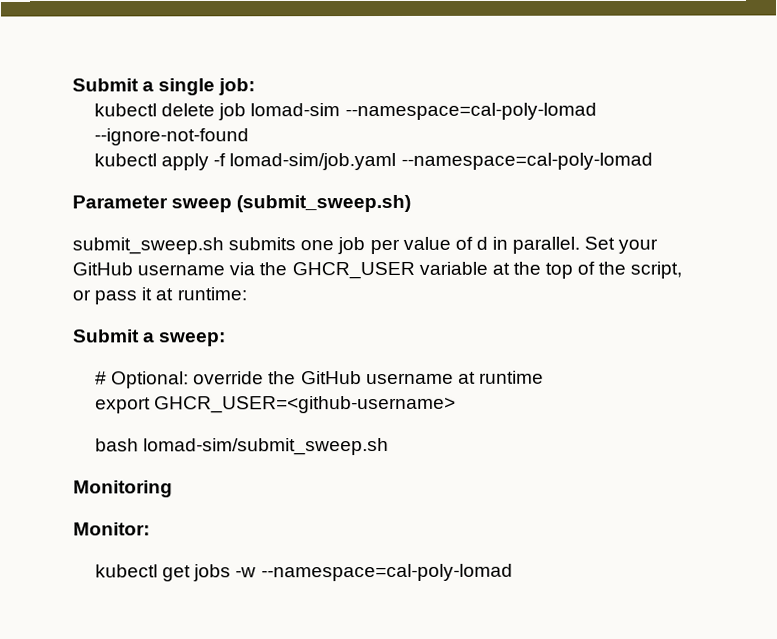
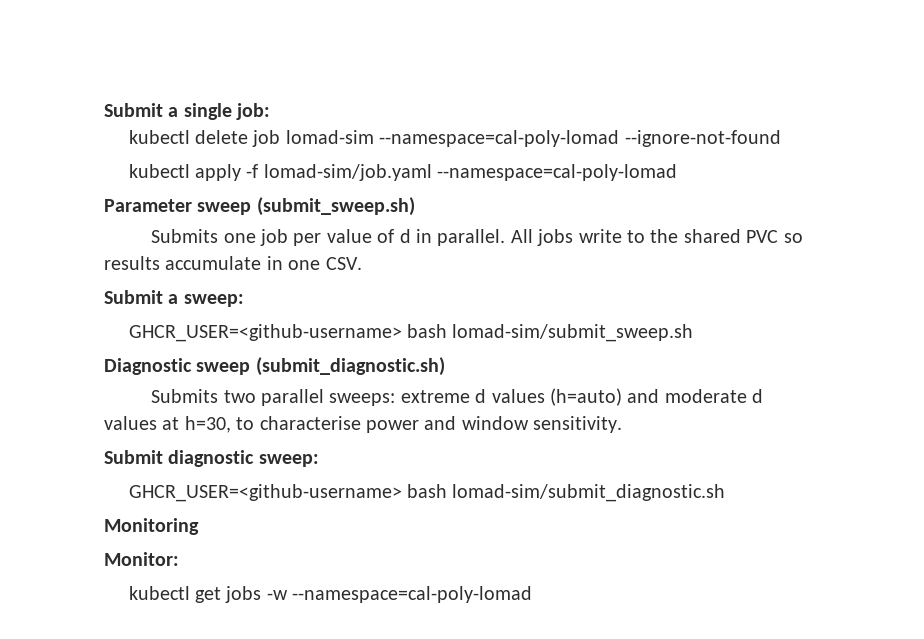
[72,237,297,255] submit_sweep.sh submits -> [151,229,219,243] Submits
[584,236,659,254] [72,261,683,280] [72,287,247,305] [73,329,227,347] [95,370,544,389] [95,395,457,414] Set your GitHub username via the GHCR_USER variable at the top of the script, or pass it at runtime: // Submit a sweep: // # Optional: override the GitHub username at runtime // export GHCR_USER=<github-username> // -> [510,229,803,246] [104,256,362,270] [104,290,244,307] [128,324,402,342] All jobs write to the shared PVC so results accumulate in one CSV. // Submit a sweep: // GHCR_USER=<github-username>
(390, 446) none -> [104,357,445,376] [151,388,764,406] [104,416,623,433] [104,450,319,467] [128,484,726,502] // Diagnostic sweep (submit_diagnostic.sh) // Submits two parallel sweeps: extreme d values (h=auto) and moderate d values at h=30, to characterise power and window sensitivity. // Submit diagnostic sweep: // GHCR_USER=<github-username> bash lomad-sim/submit_diagnostic.sh

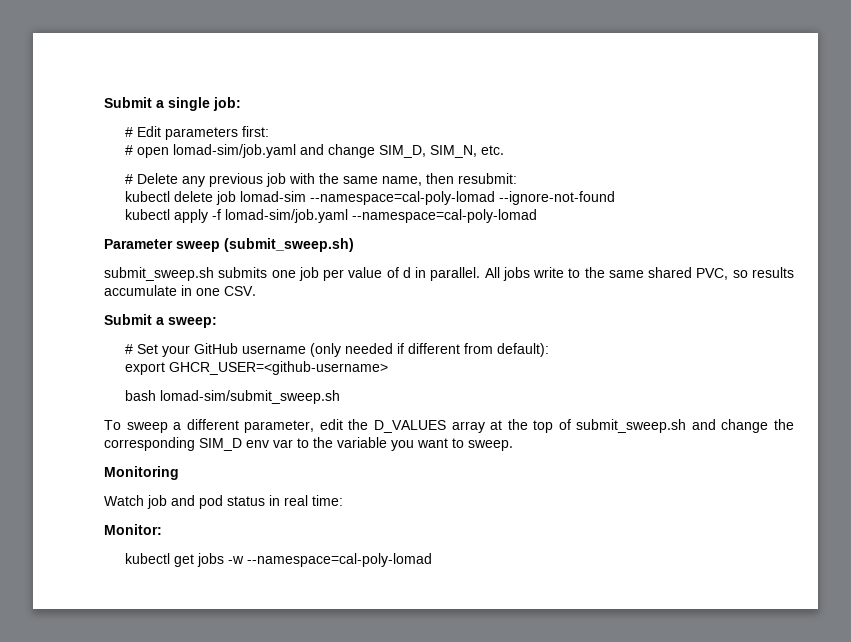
(271, 111) none -> [124,126,269,140] [124,144,504,158] [124,173,517,187] // # Edit parameters first: // # open lomad-sim/job.yaml and change SIM_D, SIM_N, etc. // # Delete any previous job with the same name, then resubmit:
[151,229,219,243] Submits -> [104,267,268,281] submit_sweep.sh submits
[683,229,779,243] shared PVC -> [608,267,729,280] same shared PVC,
[128,324,402,342] GHCR_USER=<github-username> -> [124,343,549,357] [124,361,388,375] # Set your GitHub username (only needed if different from default): // export GHCR_USER=<github-username> //
[104,357,445,376] [151,388,764,406] [104,416,623,433] [104,450,319,467] [128,484,726,502] [104,518,199,535] Diagnostic sweep (submit_diagnostic.sh) // Submits two parallel sweeps: extreme d values (h=auto) and moderate d values at h=30, to characterise power and window sensitivity. // Submit diagnostic sweep: // GHCR_USER=<github-username> bash lomad-sim/submit_diagnostic.sh // Monitoring -> [104,419,794,433] [104,437,513,451] [104,466,179,480] [104,495,343,509] To sweep a different parameter, edit the D_VALUES array at the top of submit_sweep.sh and change the corresponding SIM_D env var to the variable you want to sweep. // Monitoring // Watch job and pod status in real time:

